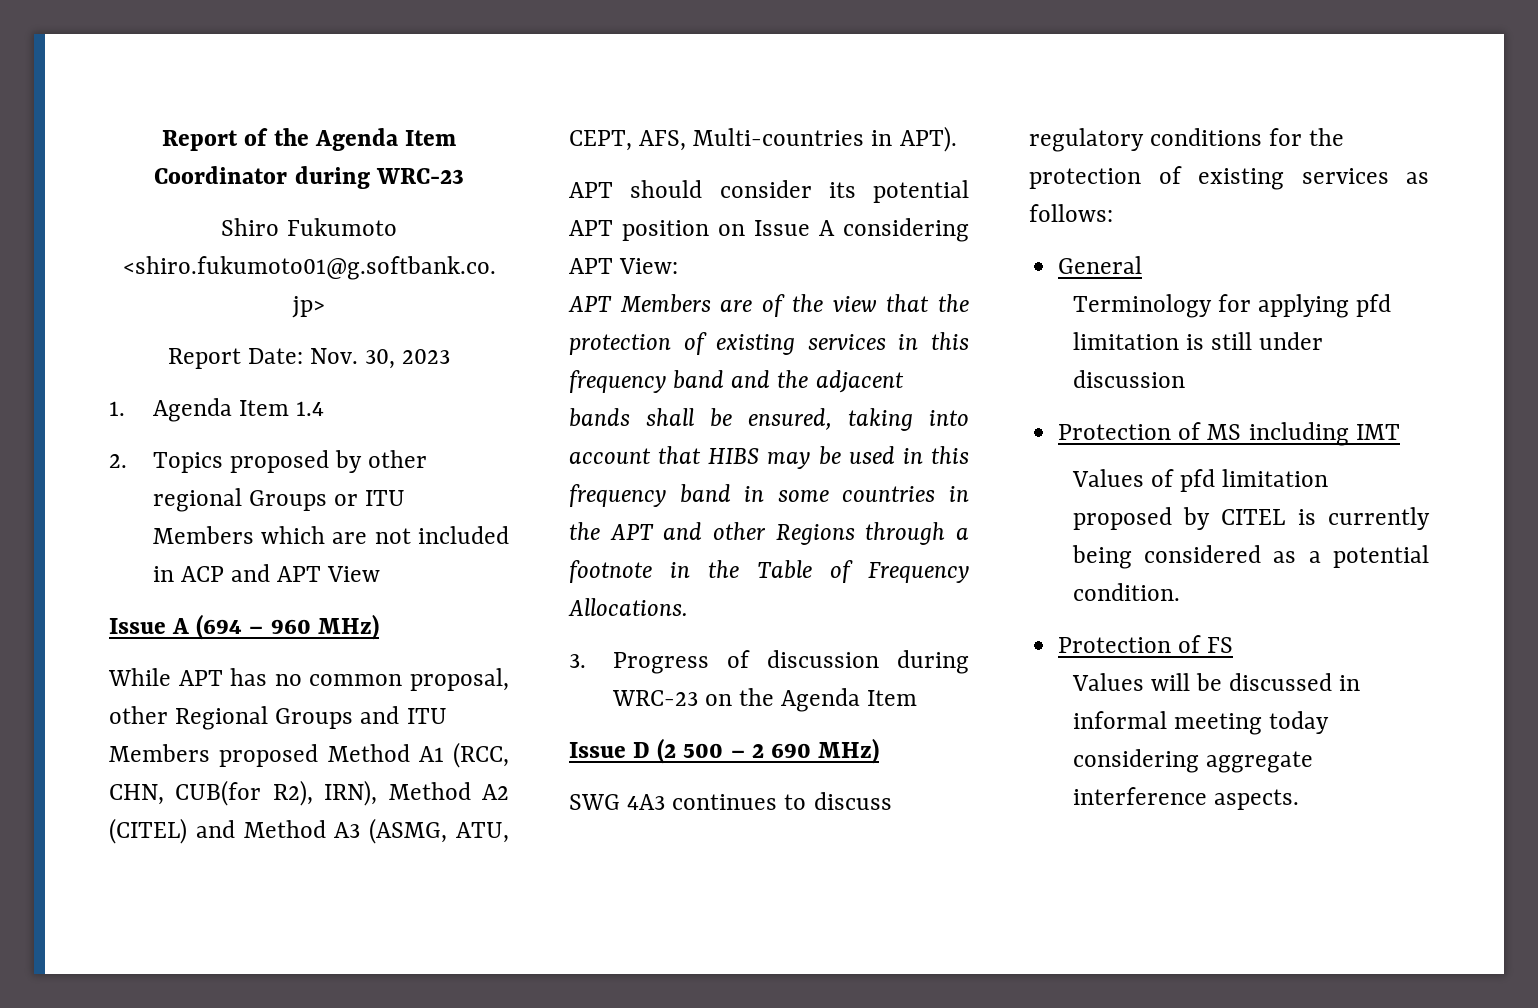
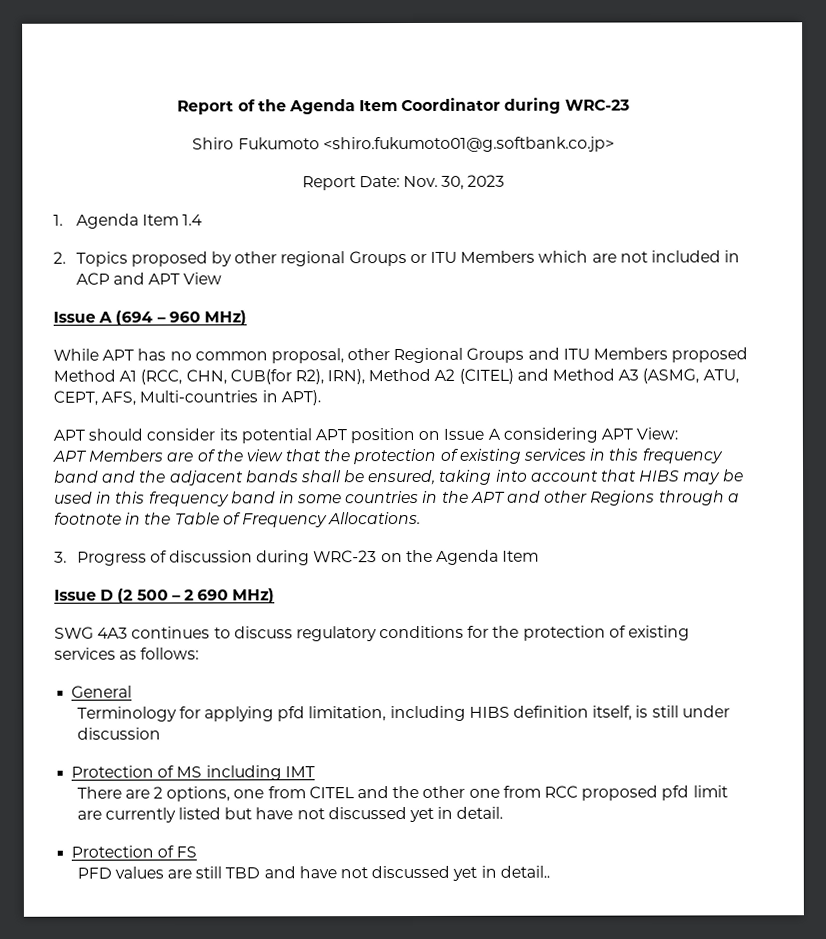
[1072,332,1179,350] limitation -> [308,705,633,722] limitation, including HIBS definition itself,
[1071,469,1329,492] [1072,507,1430,530] [1071,545,1429,569] [1072,583,1180,601] [1058,635,1234,653] [1071,673,1361,691] [1072,711,1329,735] [1072,749,1313,773] [1072,787,1299,810] Values of pfd limitation proposed by CITEL is currently being considered as a potential condition. // Protection of FS // Values will be discussed in informal meeting today considering aggregate interference aspects. -> [76,785,728,802] [76,806,504,823] [71,845,198,858] [76,865,550,881] There are 2 options, one from CITEL and the other one from RCC proposed pfd limit are currently listed but have not discussed yet in detail. // Protection of FS // PFD values are still TBD and have not discussed yet in detail..

